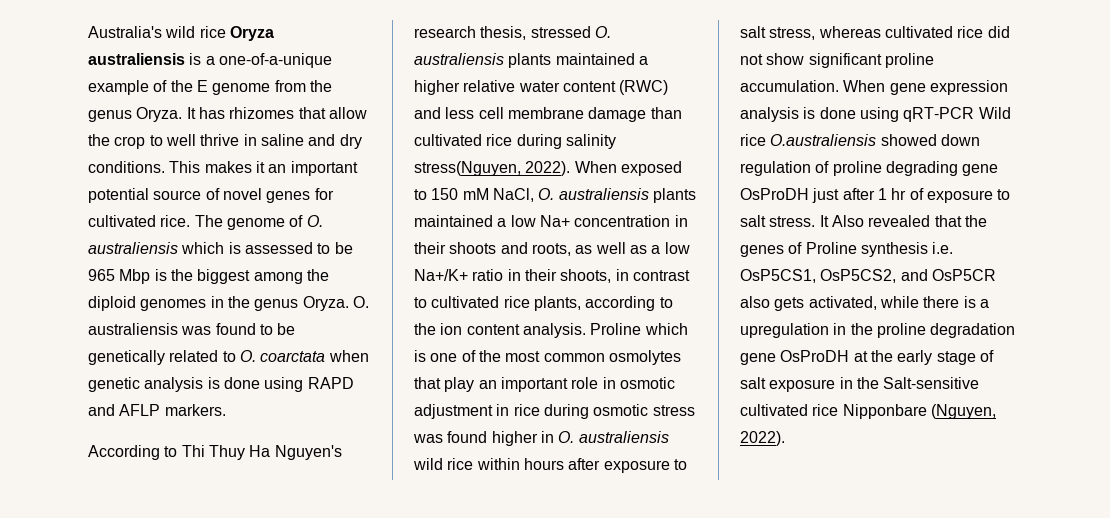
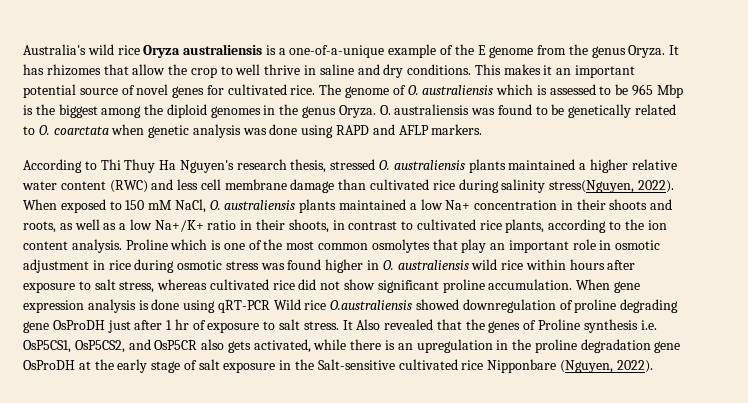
[207,377,220,389] is -> [242,128,267,135] was
[940,134,980,146] [740,161,811,176] down regulation -> [462,299,556,313] downregulation
[979,299,989,308] a -> [397,343,413,350] an

